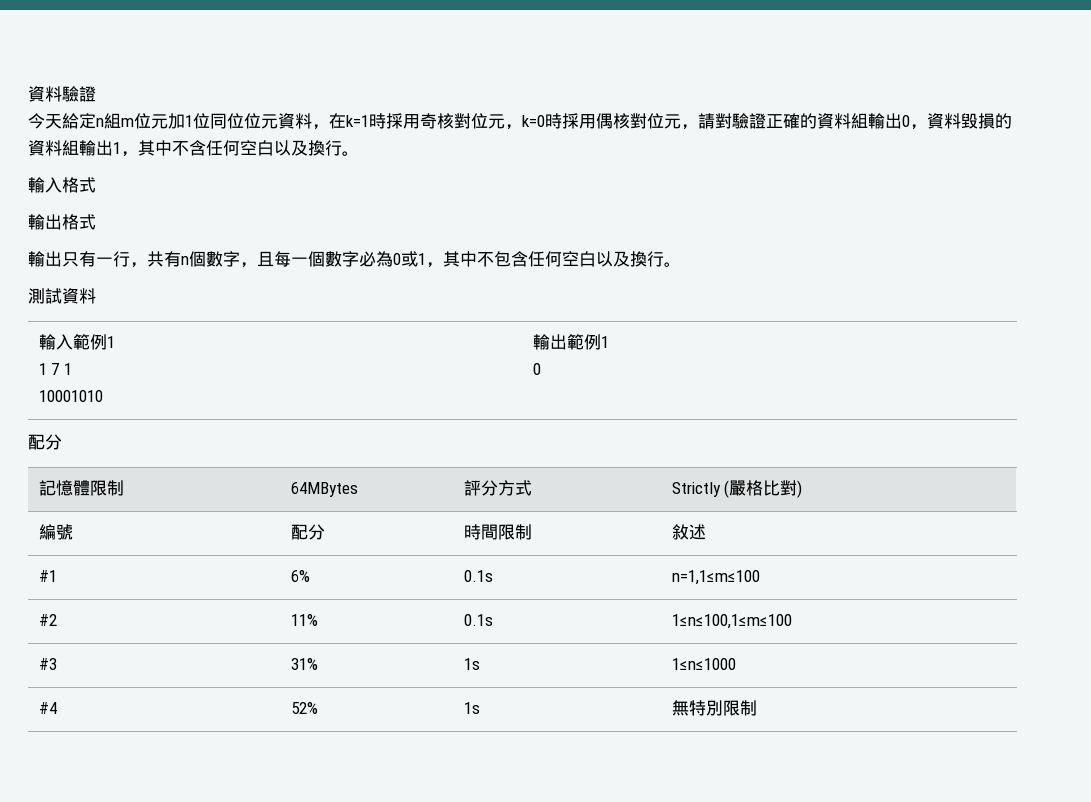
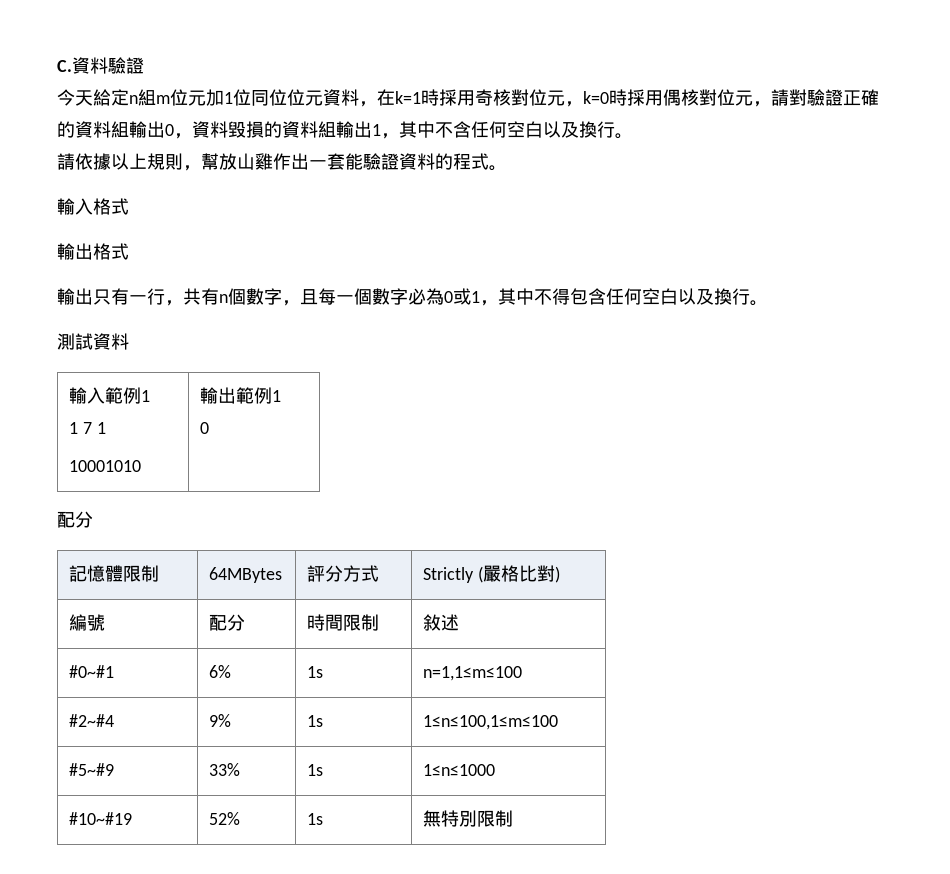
(28, 94) none -> [57,60,72,72] C.
(359, 153) none -> [57,153,507,171] // 請依據以上規則，幫放山雞作出一套能驗證資料的程式。
(494, 259) none -> [552,288,570,305] 得
[38,570,57,582] #1 -> [68,665,114,678] #0~#1
[463,570,493,582] 0.1s -> [306,666,323,678] 1s
[38,614,57,626] [290,614,318,626] [463,614,493,626] #2 | 11% | 0.1s -> [68,714,114,727] [208,714,231,727] [306,715,323,727] #2~#4 | 9% | 1s
[38,658,57,670] [290,658,318,670] #3 | 31% -> [68,763,114,776] [208,763,240,776] #5~#9 | 33%
[38,702,57,714] #4 -> [68,812,132,825] #10~#19

